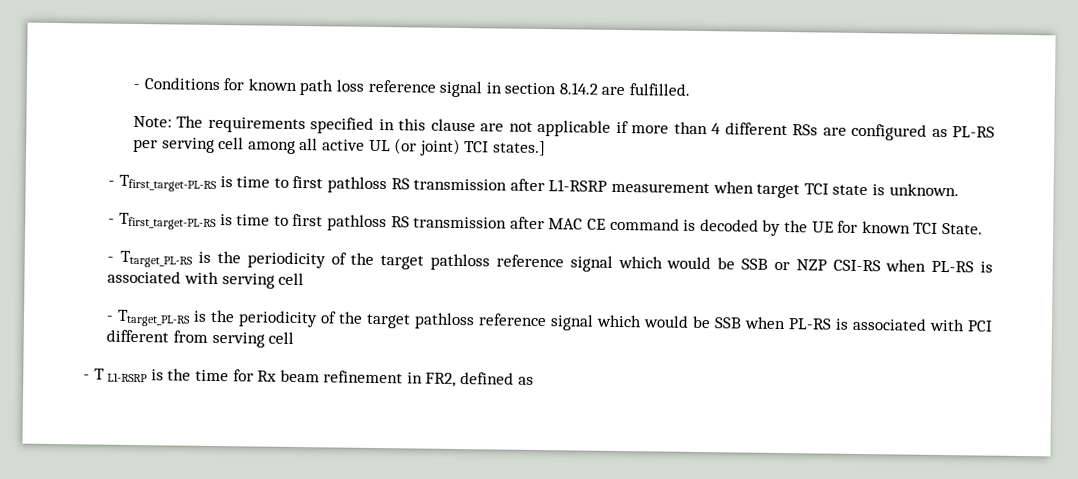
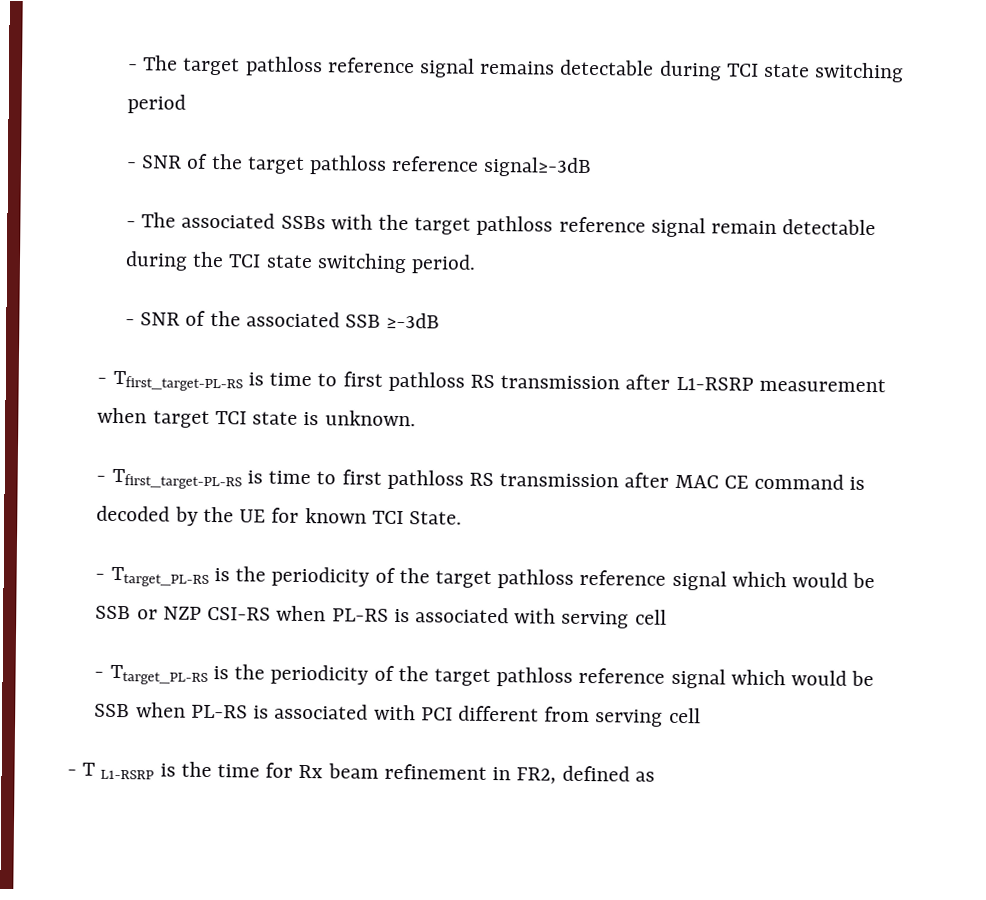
[132,77,691,98] [132,115,995,141] [132,137,546,157] - Conditions for known path loss reference signal in section 8.14.2 are fulfilled. // Note: The requirements specified in this clause are not applicable if more than 4 different RSs are configured as PL-RS per serving cell among all active UL (or joint) TCI states.] -> [127,55,905,83] [126,94,186,114] [125,153,593,178] [125,212,877,238] [124,251,476,274] [124,310,441,330] - The target pathloss reference signal remains detectable during TCI state switching period // - SNR of the target pathloss reference signal≥-3dB // - The associated SSBs with the target pathloss reference signal remain detectable during the TCI state switching period. // - SNR of the associated SSB ≥-3dB

